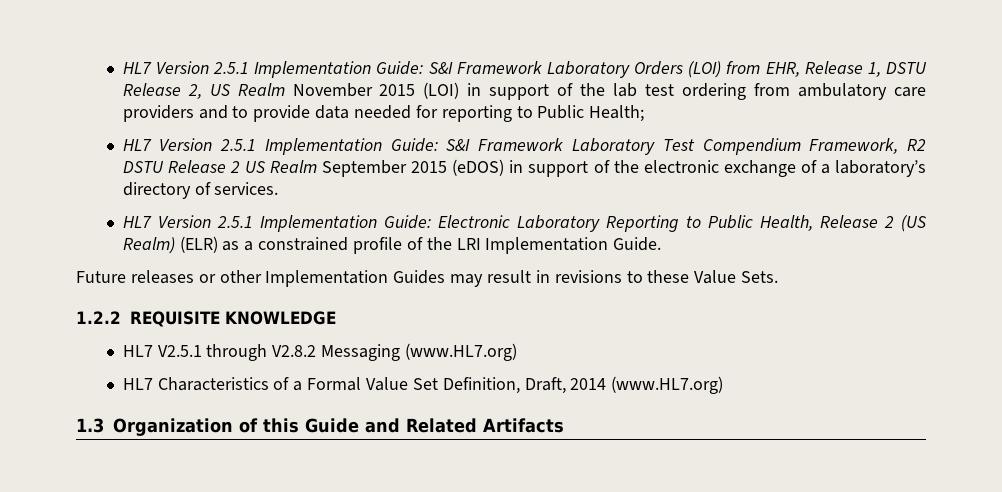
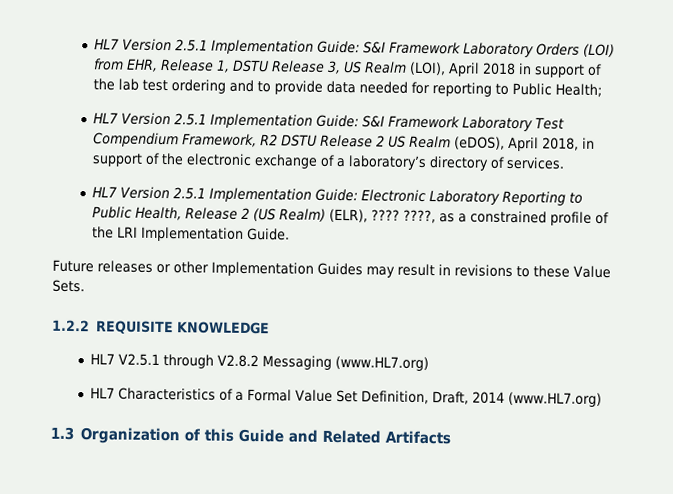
[187,82,460,99] 2, US Realm November 2015 (LOI) -> [326,60,516,77] 3, US Realm (LOI), April 2018
[754,83,926,100] [122,105,194,122] from ambulatory care providers -> (226, 86) none
[322,159,505,177] September 2015 (eDOS) -> [453,136,579,152] (eDOS), April 2018,
[179,236,218,253] (ELR) -> [328,208,436,224] (ELR), ???? ????,

